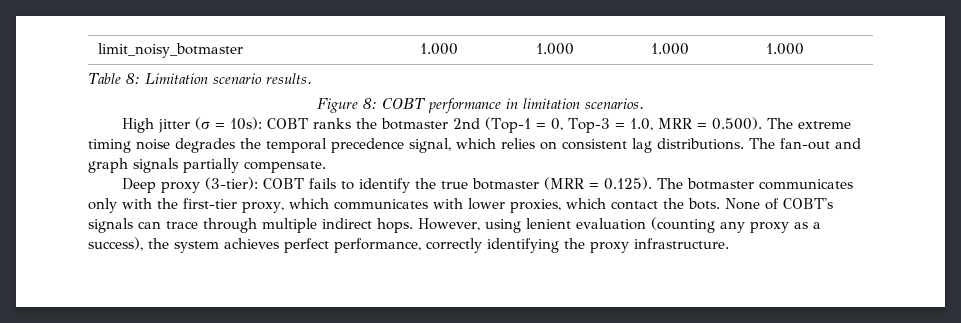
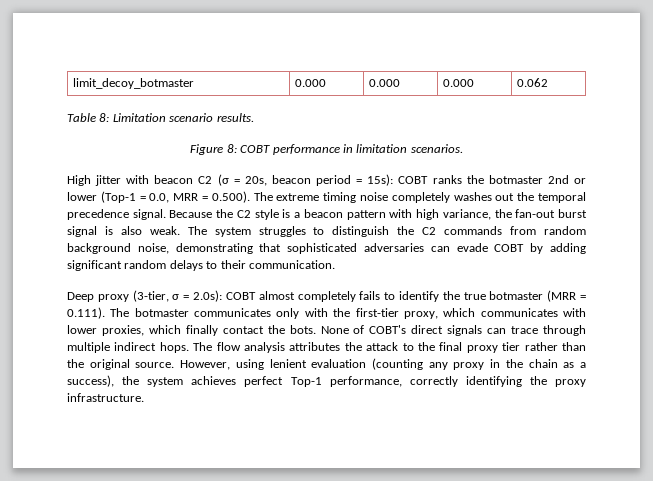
[98,43,244,58] [420,43,459,55] [536,43,575,55] [651,43,690,55] [766,43,805,55] limit_noisy_botmaster | 1.000 | 1.000 | 1.000 | 1.000 -> [73,78,195,89] [295,79,327,87] [369,79,401,87] [443,79,475,87] [517,78,549,87] limit_decoy_botmaster | 0.000 | 0.000 | 0.000 | 0.062
[195,117,263,130] (σ = 10s): -> [126,174,394,186] with beacon C2 (σ = 20s, beacon period = 15s):
[485,117,654,133] (Top-1 = 0, Top-3 = 1.0, -> [574,178,587,184] [67,191,170,203] or lower (Top-1 = 0.0,
[175,138,861,153] [88,158,326,173] [122,177,305,193] degrades the temporal precedence signal, which relies on consistent lag distributions. The fan-out and graph signals partially compensate. // Deep proxy (3-tier): COBT -> [391,192,587,203] [67,209,587,220] [67,226,586,237] [67,243,587,254] [67,260,335,271] [67,290,356,302] completely washes out the temporal precedence signal. Because the C2 style is a beacon pattern with high variance, the fan-out burst signal is also weak. The system struggles to distinguish the C2 commands from random background noise, demonstrating that sophisticated adversaries can evade COBT by adding significant random delays to their communication. // Deep proxy (3-tier, σ = 2.0s): COBT almost completely
[604,177,653,190] 0.125). -> [67,307,105,319] 0.111).
(606, 203) none -> [185,325,218,336] finally
(833, 203) none -> [411,325,444,334] direct
(413, 225) none -> [193,342,586,353] [67,359,175,370] The flow analysis attributes the attack to the final proxy tier rather than the original source.
(789, 227) none -> [490,359,558,368] in the chain
(329, 245) none -> [290,377,322,387] Top-1

